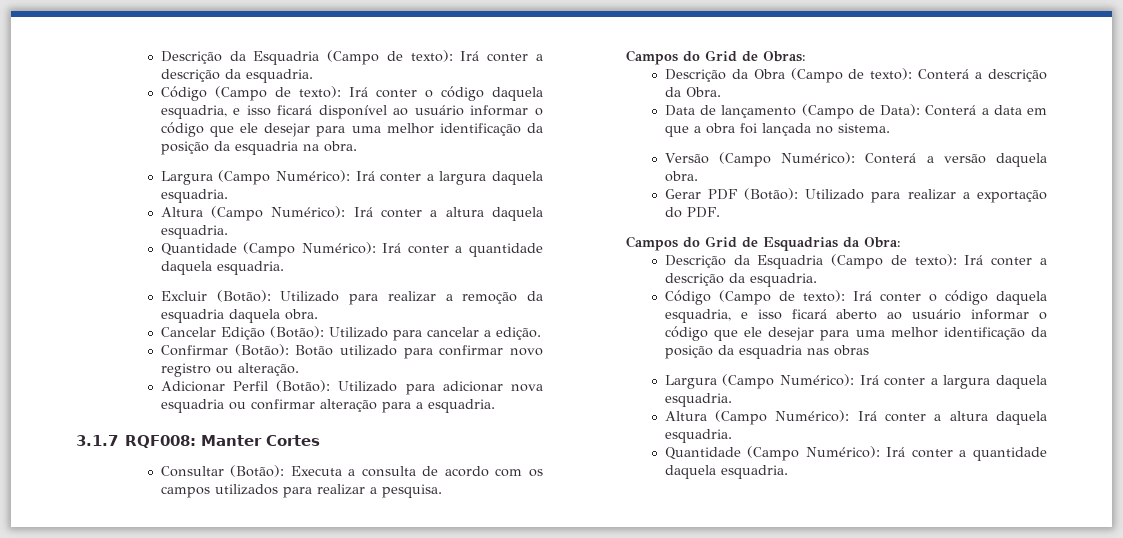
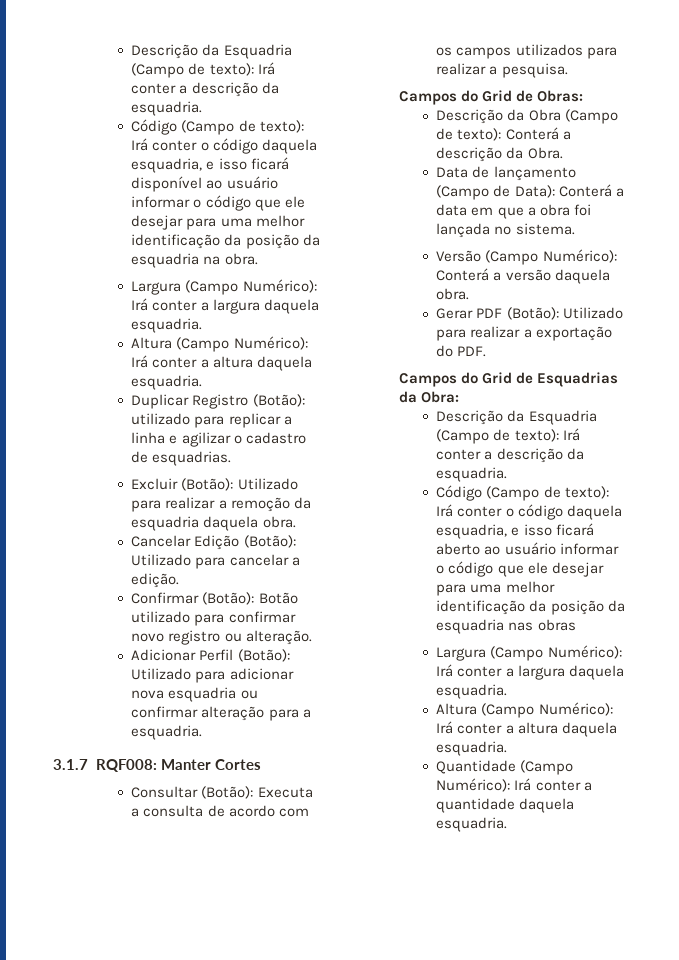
[160,242,544,257] [160,261,284,275] Quantidade (Campo Numérico): Irá conter a quantidade daquela esquadria. -> [131,394,305,409] [131,413,292,428] [131,432,306,447] [131,451,232,466] Duplicar Registro (Botão): utilizado para replicar a linha e agilizar o cadastro de esquadrias.

